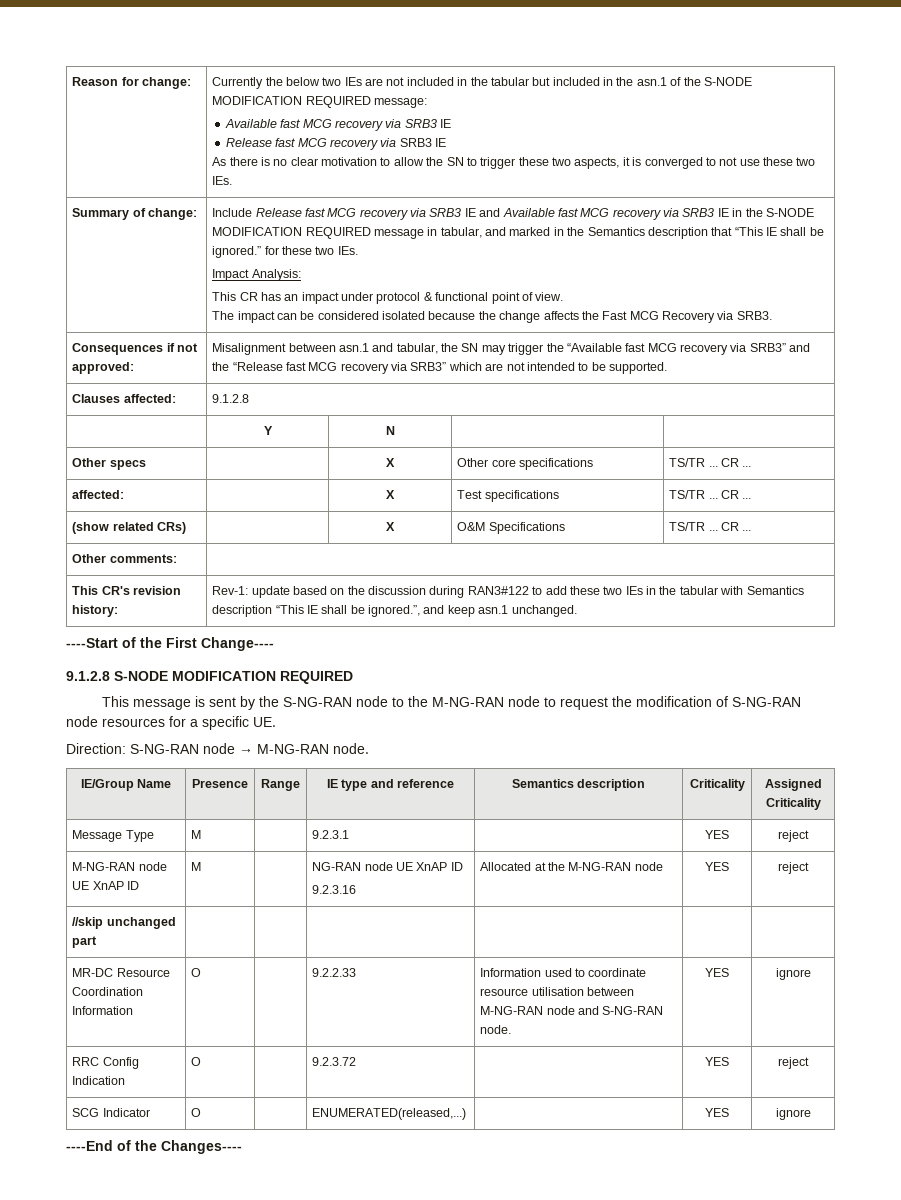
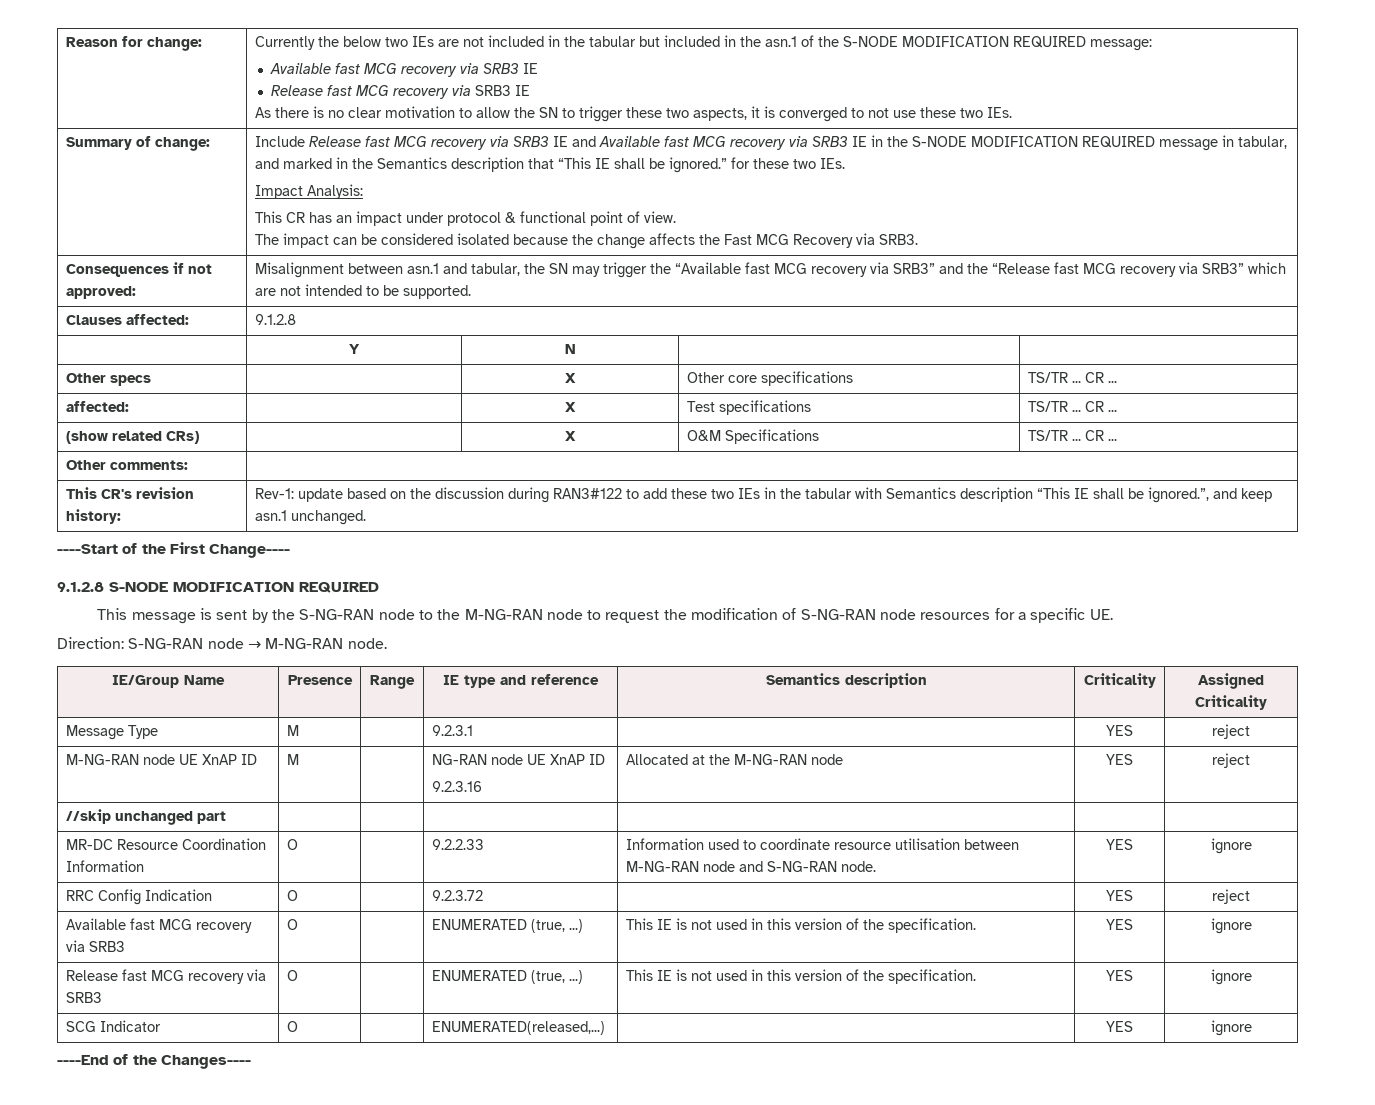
(809, 1063) none -> [65,918,252,933] [65,940,125,952] [286,919,298,930] [431,919,583,933] [625,918,976,933] [1106,919,1133,930] [1210,918,1252,934] [65,969,266,984] [65,992,102,1003] [286,970,298,981] [431,970,583,984] [625,969,976,984] [1106,970,1133,981] [1210,969,1252,985] // Available fast MCG recovery via SRB3 | O | | ENUMERATED (true, ...) | This IE is not used in this version of the specification. | YES | ignore // Release fast MCG recovery via SRB3 | O | | ENUMERATED (true, ...) | This IE is not used in this version of the specification. | YES | ignore

